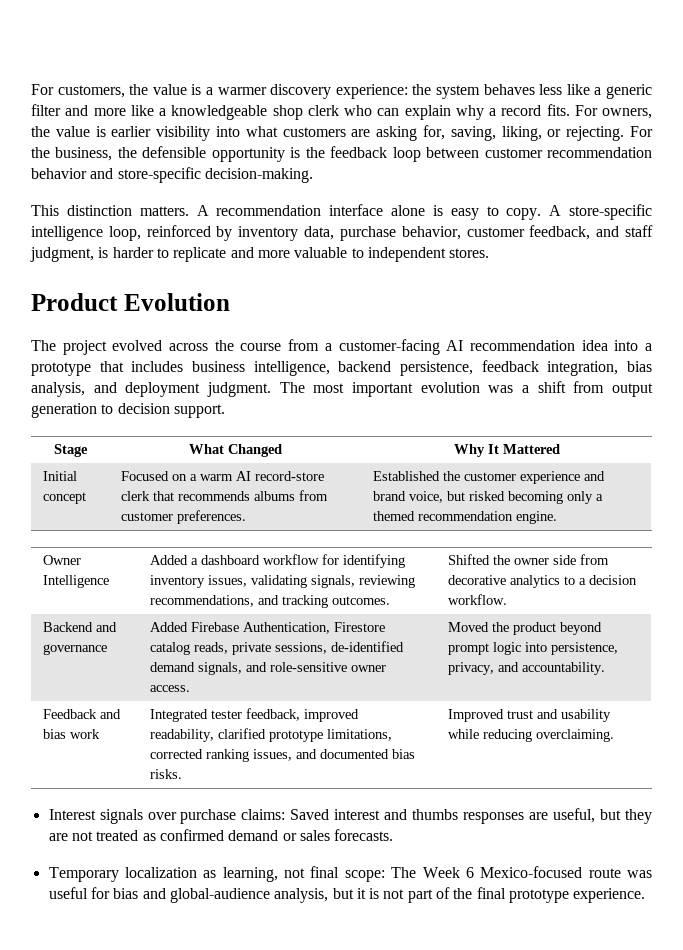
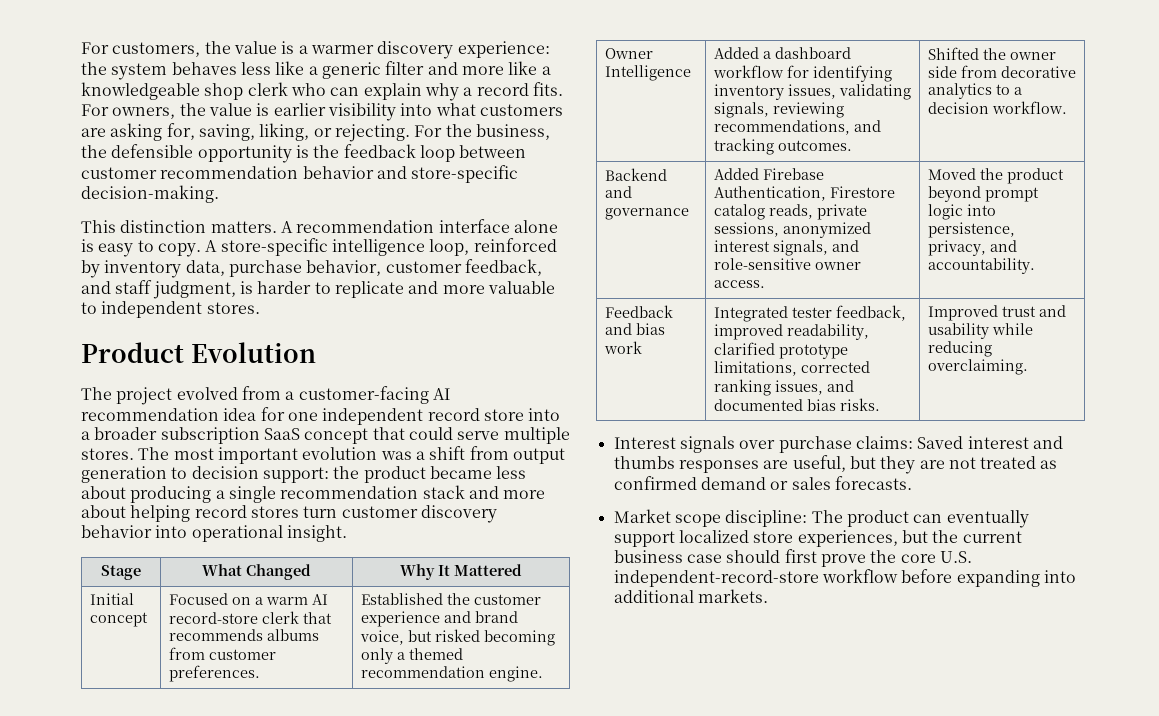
[169,340,282,351] across the course -> (238, 393) none
[614,340,653,351] [31,360,652,376] [31,382,271,397] into a prototype that includes business intelligence, backend persistence, feedback integration, bias analysis, and deployment judgment. -> [260,407,561,425] [81,427,570,444] [81,448,134,460] for one independent record store into a broader subscription SaaS concept that could serve multiple stores.
[173,404,225,418] support. -> [262,466,527,483] [81,485,546,503] [81,505,497,523] [81,525,347,542] support: the product became less about producing a single recommendation stack and more about helping record stores turn customer discovery behavior into operational insight.
[331,641,405,652] [150,662,196,672] de-identified demand -> [782,222,871,238] [713,240,770,252] anonymized interest
[48,866,652,882] [48,887,646,903] Temporary localization as learning, not final scope: The Week 6 Mexico-focused route was useful for bias and global-audience analysis, but it is not part of the final prototype experience. -> [613,509,1029,528] [613,530,1022,547] [613,549,972,567] [613,569,1076,587] [613,589,768,603] Market scope discipline: The product can eventually support localized store experiences, but the current business case should first prove the core U.S. independent-record-store workflow before expanding into additional markets.

